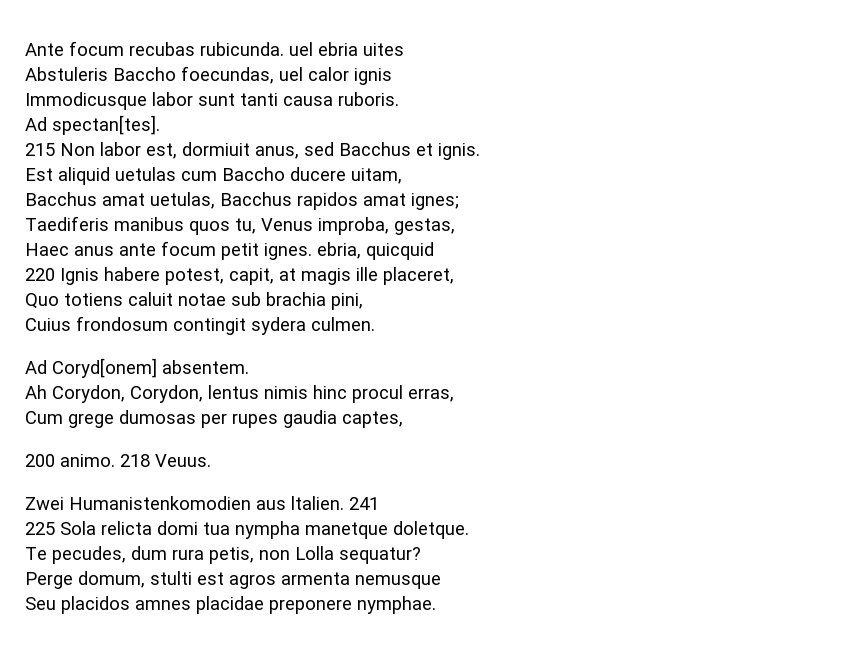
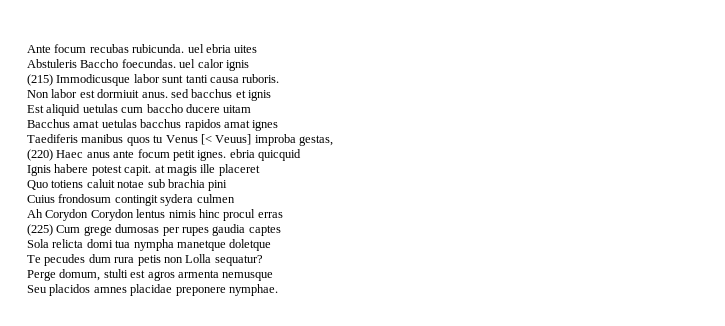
[181,66,274,84] foecundas, -> [121,59,176,68] foecundas.
(392, 76) none -> [27,74,53,86] (215)
[25,115,160,135] [25,142,480,160] Ad spectan[tes]. // 215 Non labor est, dormiuit anus, sed Bacchus et ignis. -> [27,89,271,101] Non labor est dormiuit anus. sed bacchus et ignis
[222,167,402,184] Baccho ducere uitam, -> [146,104,252,113] baccho ducere uitam
[150,192,292,209] uetulas, Bacchus -> [101,119,182,128] uetulas bacchus
[411,193,459,210] ignes; -> [252,120,279,131] ignes
[235,217,389,235] tu, Venus improba, -> [153,134,296,146] tu Venus [< Veuus] improba
(455, 226) none -> [27,149,53,161] (220)
[317,242,361,259] ebria, -> [229,149,255,158] ebria
[25,268,55,281] 220 -> (301, 155) none
[165,268,274,285] potest, capit, -> [91,165,152,176] potest capit.
[383,267,454,285] placeret, -> [218,164,260,176] placeret
[331,293,363,310] pini, -> [208,180,228,191] pini
[311,317,375,331] [25,358,249,378] culmen. // Ad Coryd[onem] absentem. -> [196,194,235,203] culmen
[52,385,203,403] Corydon, Corydon, -> [45,209,134,221] Corydon Corydon
[408,388,454,402] erras, // -> [257,212,283,218] [27,224,53,236] erras // (225)
[342,411,403,428] [25,454,211,467] [25,496,379,510] [25,522,55,535] captes, // 200 animo. 218 Veuus. // Zwei Humanistenkomodien aus ltalien. 241 // 225 -> [248,225,281,236] captes //
[393,521,469,539] doletque. -> [229,239,272,251] doletque
[52,546,126,564] pecudes, -> [44,254,86,266] pecudes
[209,547,254,564] petis, -> [137,255,161,266] petis

